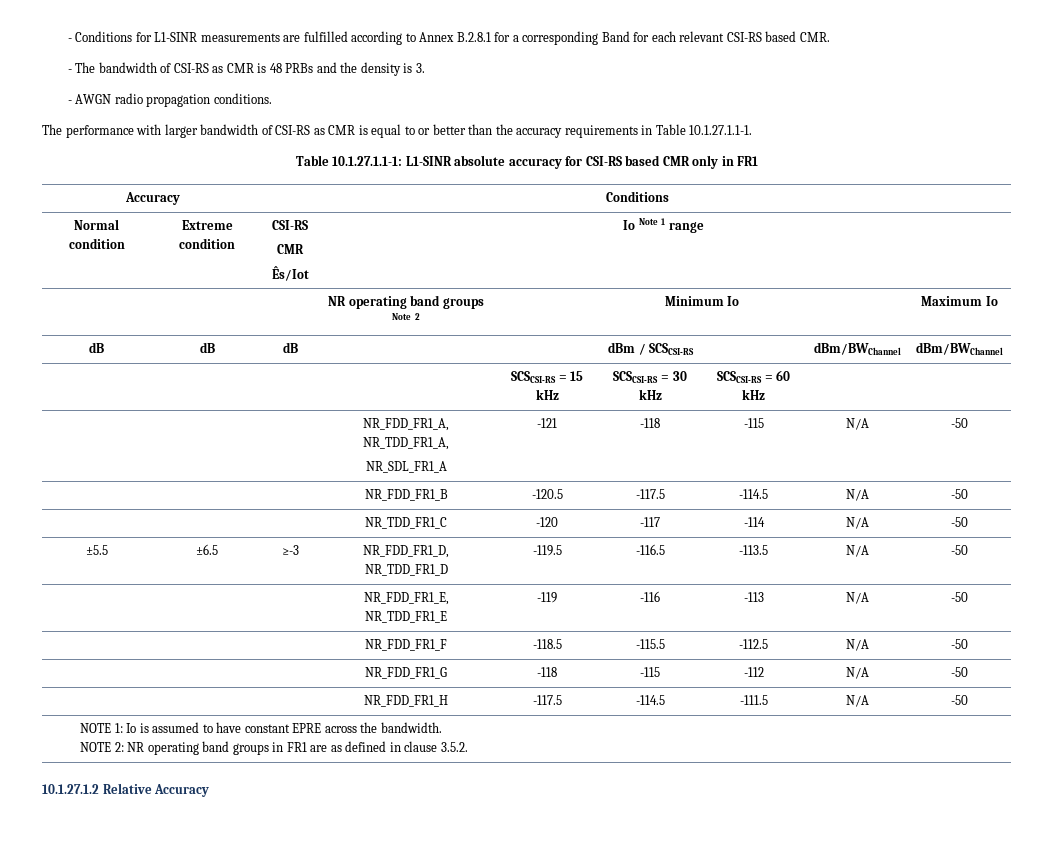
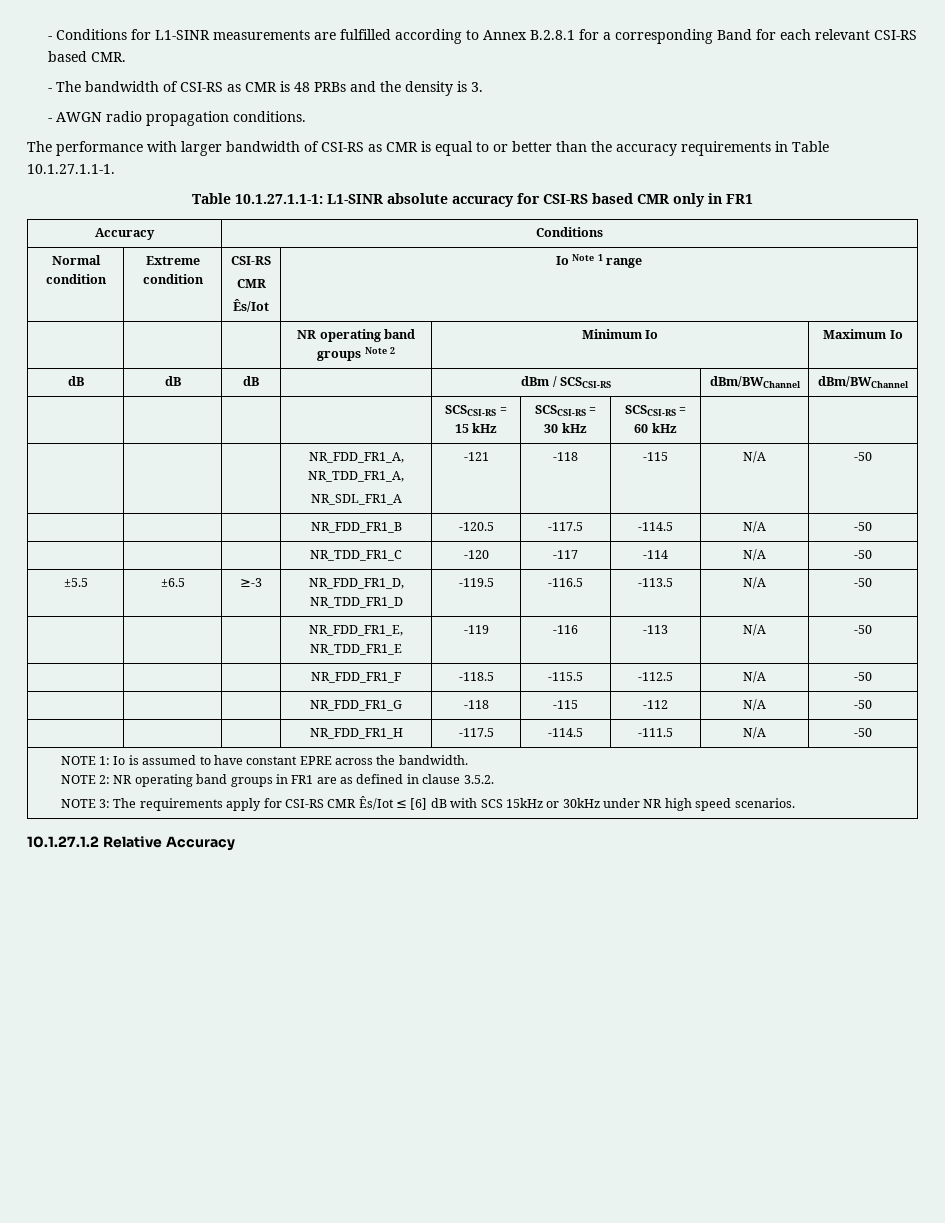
(468, 747) none -> [60,796,795,811] // NOTE 3: The requirements apply for CSI-RS CMR Ês/Iot ≤ [6] dB with SCS 15kHz or 30kHz under NR high speed scenarios.

